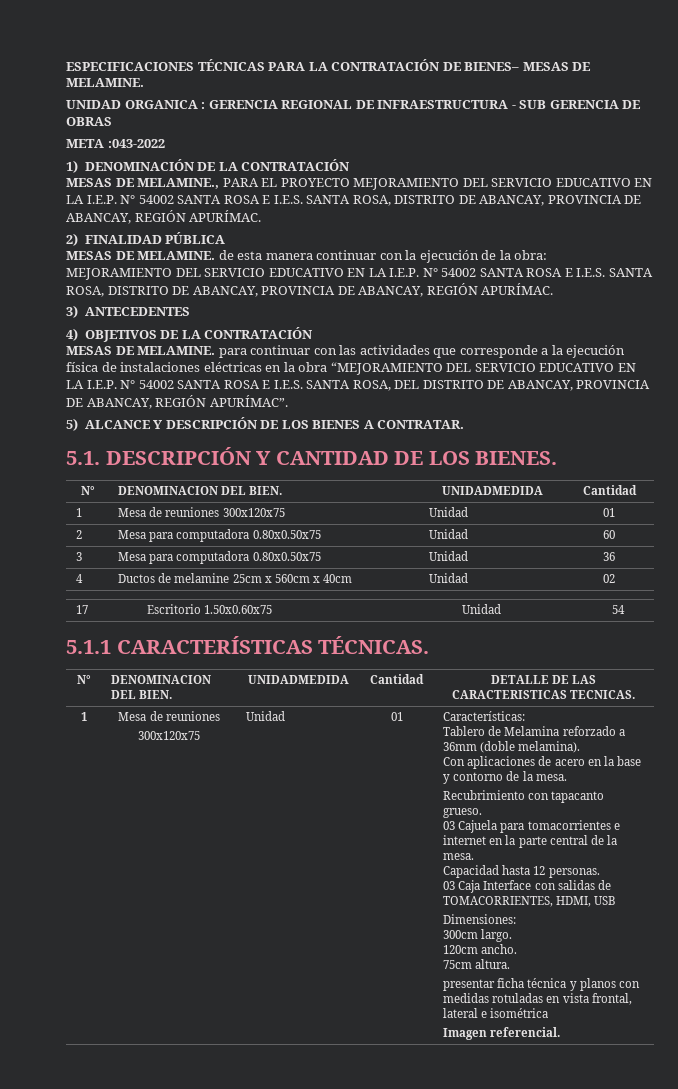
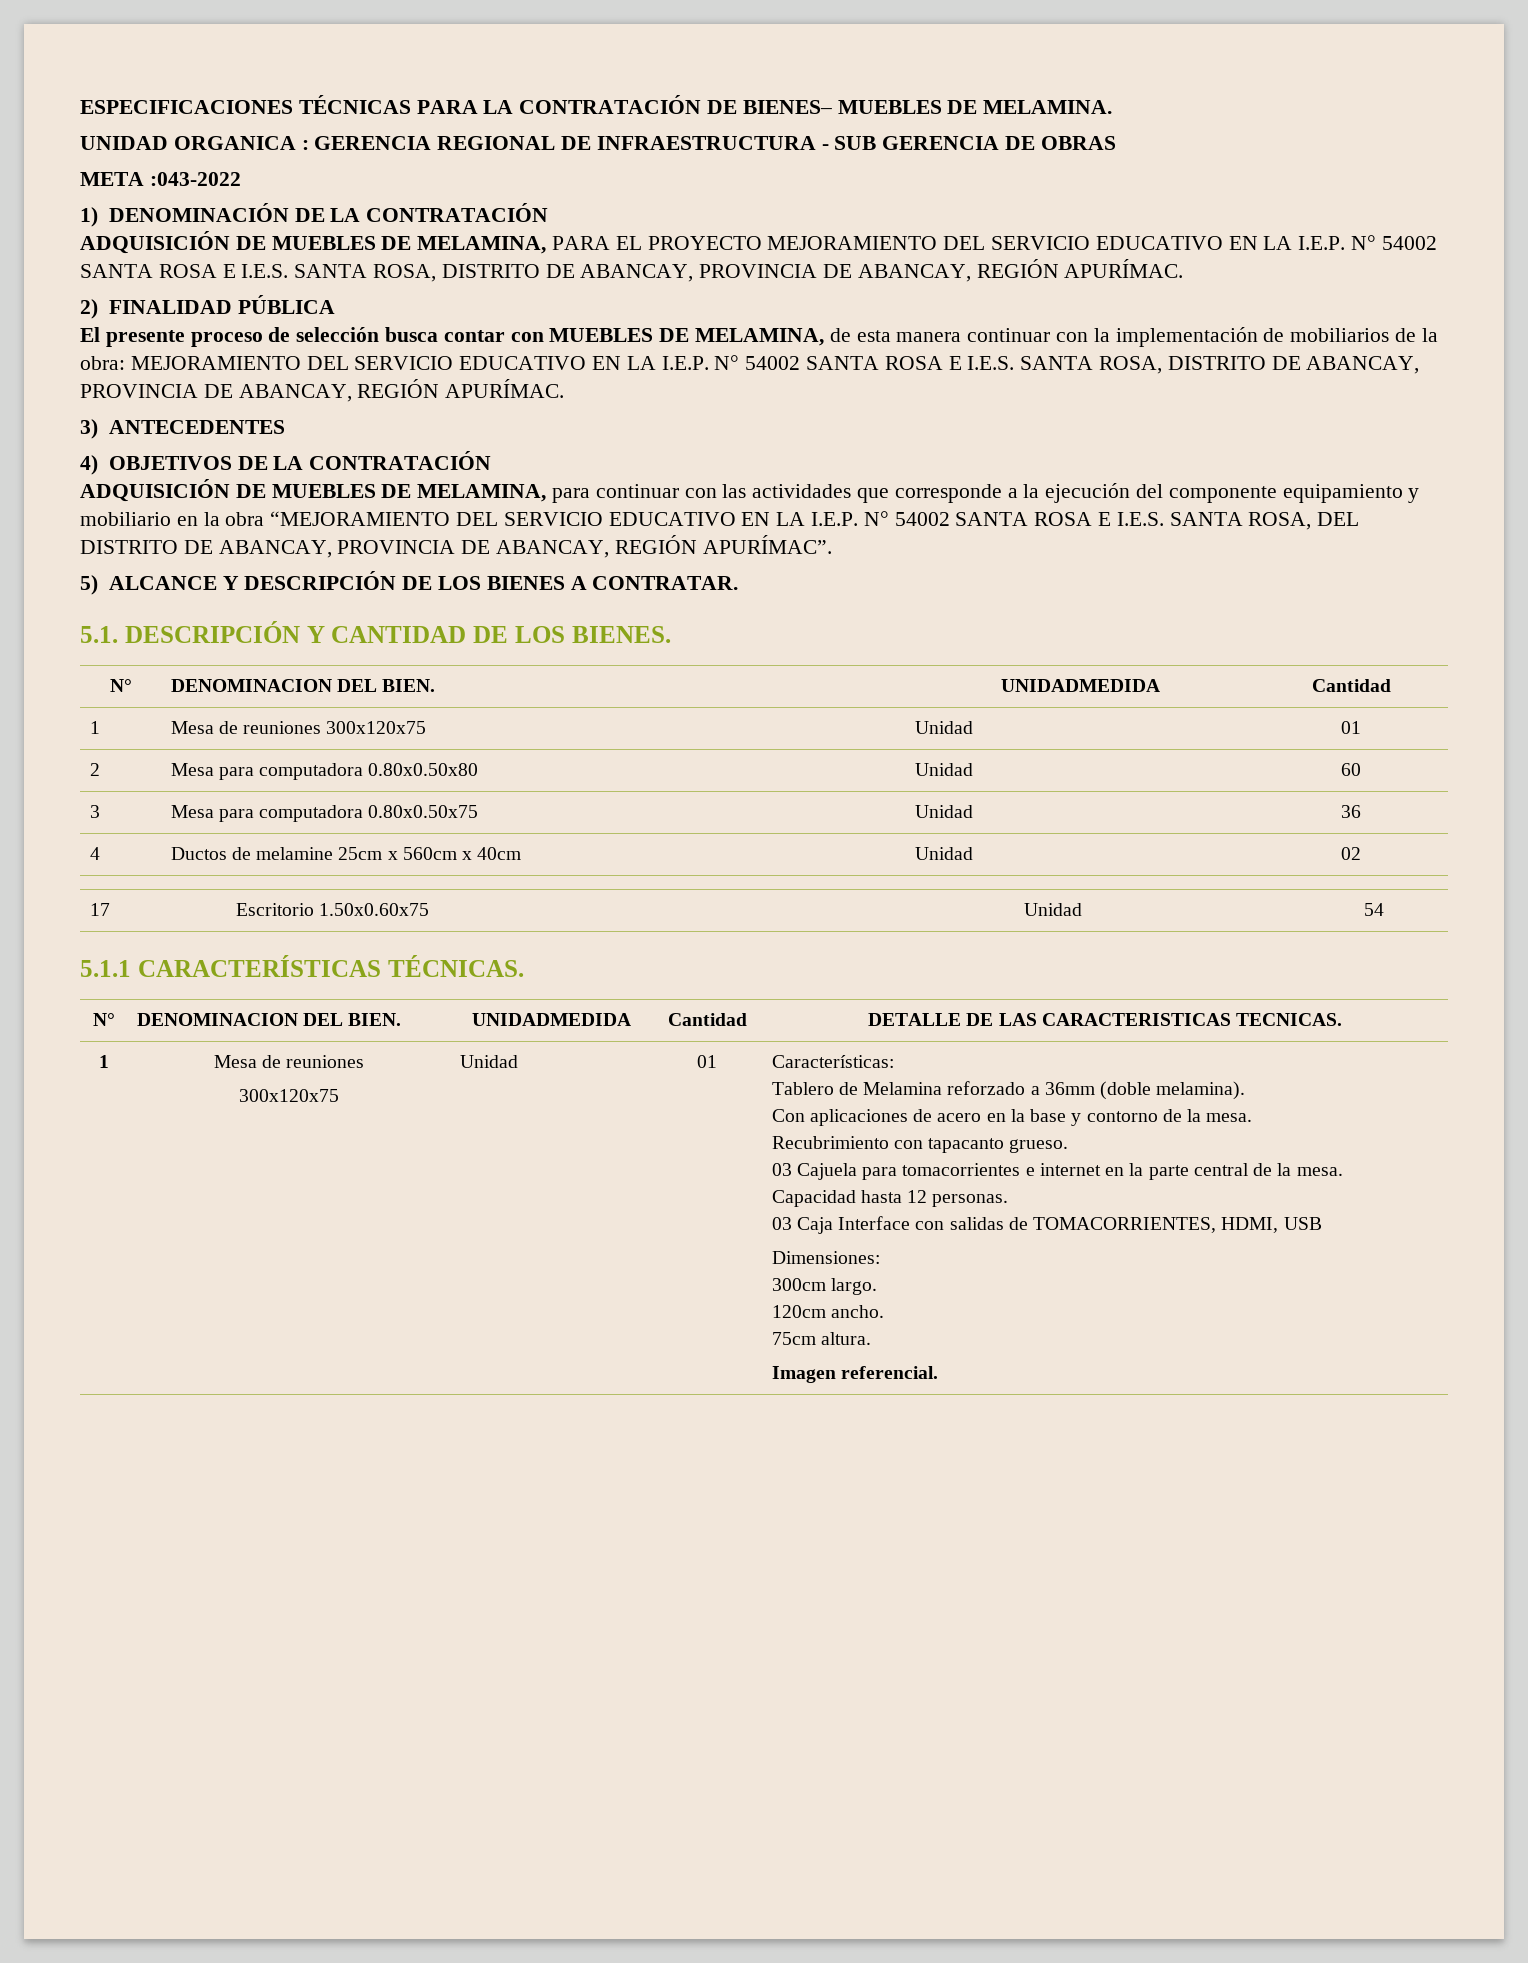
[522,62,592,71] [66,78,144,87] MESAS DE MELAMINE. -> [837,100,1113,114] MUEBLES DE MELAMINA.
[66,178,220,189] MESAS DE MELAMINE., -> [80,231,547,254] ADQUISICIÓN DE MUEBLES DE MELAMINA,
[66,251,216,260] MESAS DE MELAMINE. -> [80,327,825,347] El presente proceso de selección busca contar con MUEBLES DE MELAMINA,
[419,250,479,263] ejecución -> [1115,327,1390,347] implementación de mobiliarios
[66,346,216,355] MESAS DE MELAMINE. -> [80,479,547,502] ADQUISICIÓN DE MUEBLES DE MELAMINA,
[66,362,262,372] física de instalaciones eléctricas -> [1136,484,1420,503] [80,512,171,526] del componente equipamiento y mobiliario
[252,530,321,539] 0.80x0.50x75 -> [368,763,479,776] 0.80x0.50x80
[443,978,640,991] [443,993,632,1005] [443,1008,549,1018] // presentar ficha técnica y planos con medidas rotuladas en vista frontal, lateral e isométrica -> (871, 1338) none

